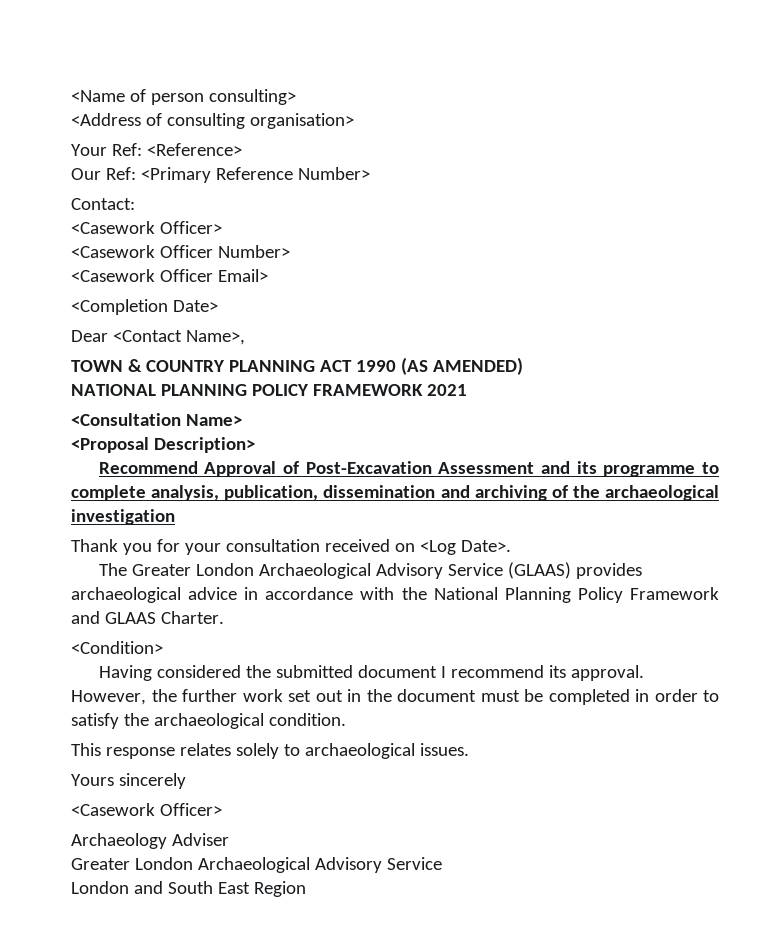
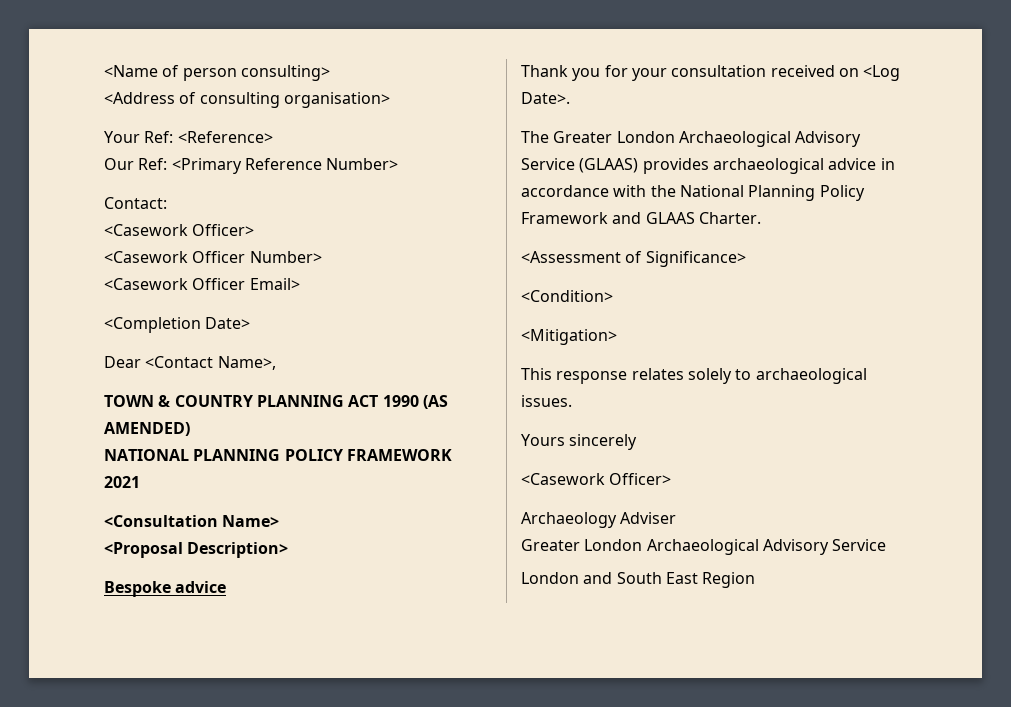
[98,461,719,477] [71,485,719,501] [71,509,175,525] Recommend Approval of Post-Excavation Assessment and its programme to complete analysis, publication, dissemination and archiving of the archaeological investigation -> [104,581,227,597] Bespoke advice
[71,641,163,654] [98,665,644,681] [71,689,719,705] [71,713,346,729] <Condition> // Having considered the submitted document I recommend its approval. However, the further work set out in the document must be completed in order to satisfy the archaeological condition. -> [521,251,746,267] [521,290,613,302] [521,329,617,345] <Assessment of Significance> // <Condition> // <Mitigation>

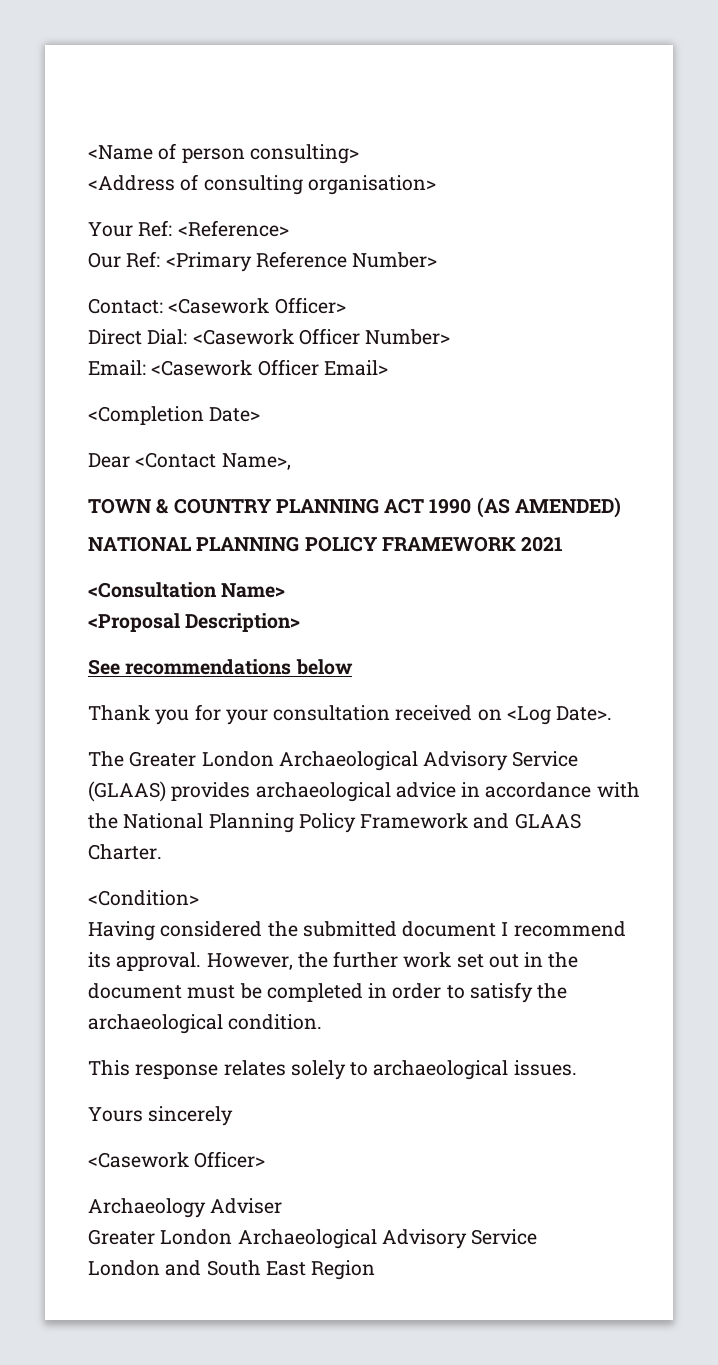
[104,224,255,236] // <Casework Officer> // -> [168,297,346,314] [88,329,188,345] <Casework Officer> // Direct Dial:
(322, 257) none -> [88,360,146,376] Email:
[104,581,227,597] Bespoke advice -> [88,659,353,675] See recommendations below
[521,251,746,267] [521,290,613,302] [521,329,617,345] <Assessment of Significance> // <Condition> // <Mitigation> -> [88,890,199,906] [88,921,626,941] [88,951,579,971] [88,982,568,1003] [88,1014,323,1034] <Condition> // Having considered the submitted document I recommend its approval. However, the further work set out in the document must be completed in order to satisfy the archaeological condition.

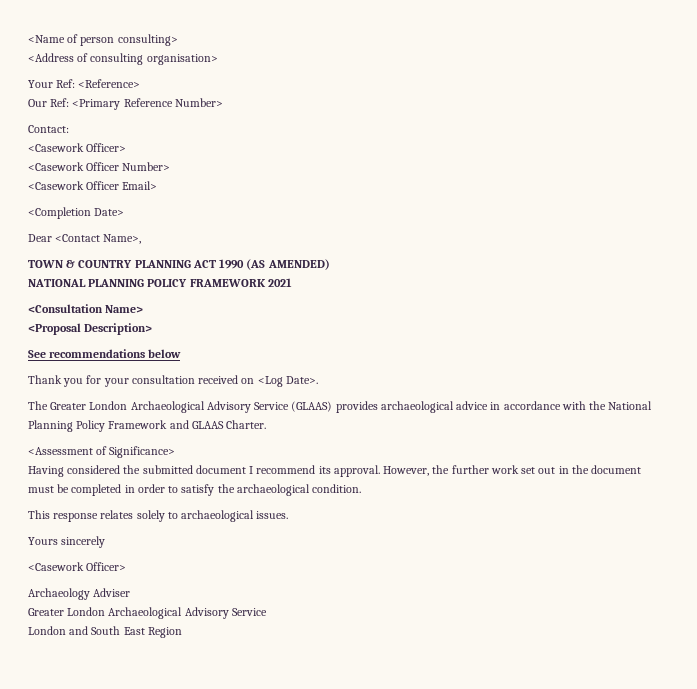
[168,297,346,314] [88,329,188,345] <Casework Officer> // Direct Dial: -> [28,143,127,152] // <Casework Officer> //
[88,360,146,376] Email: -> (171, 166) none
[88,890,199,906] <Condition> -> [28,446,176,458] <Assessment of Significance>

